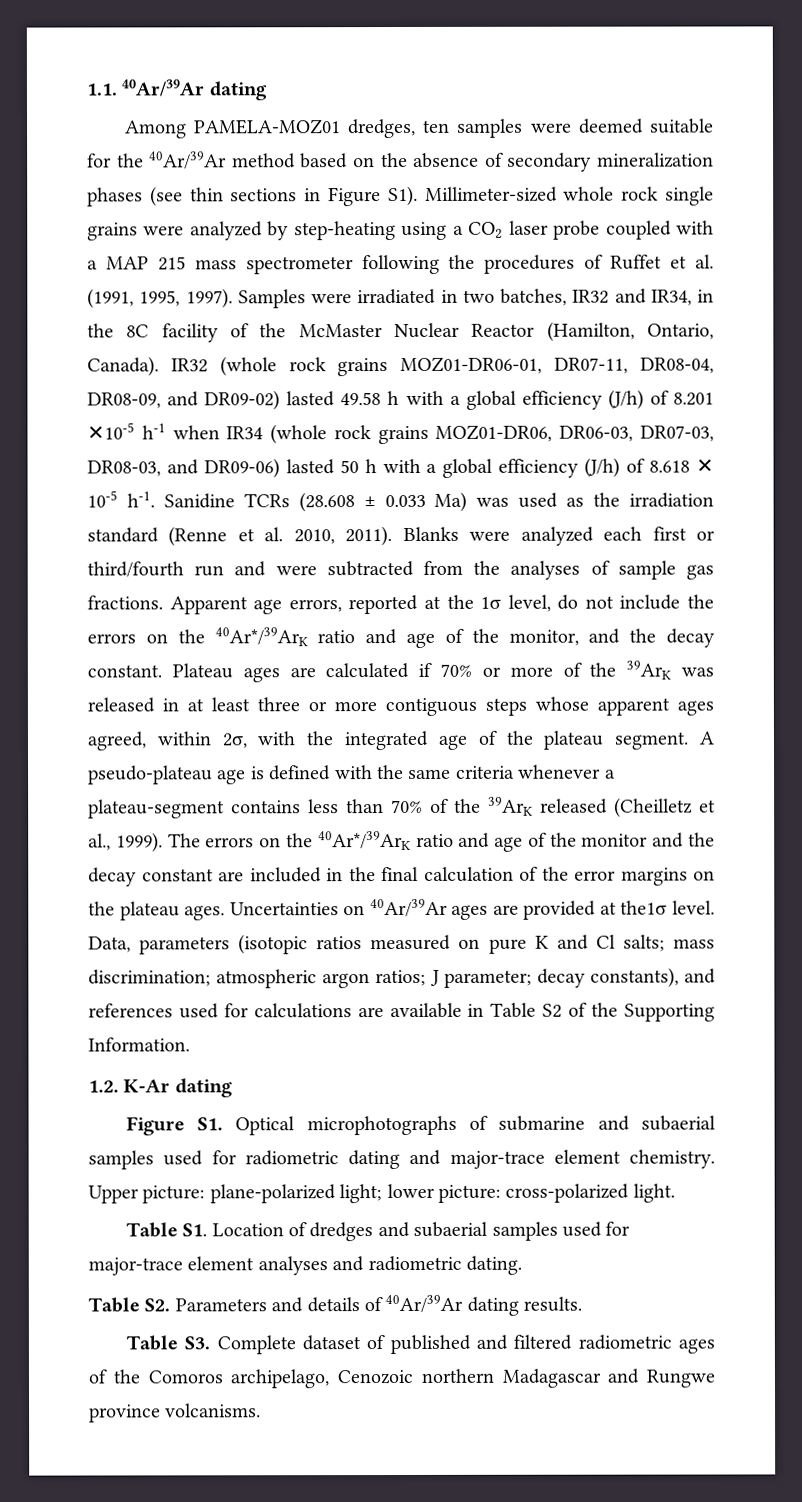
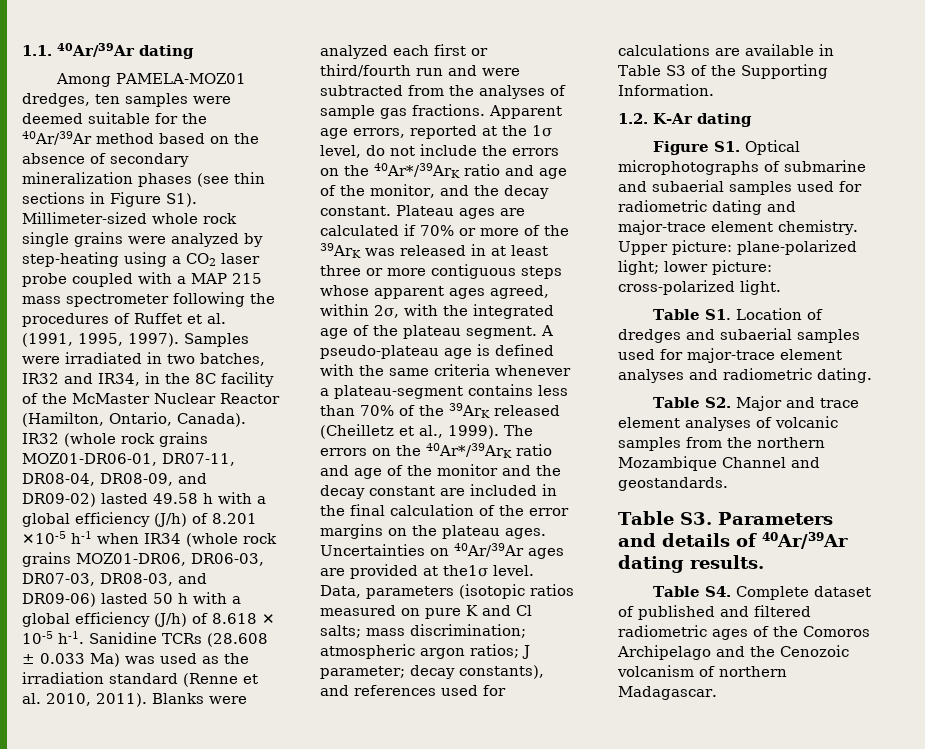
[542,1003,563,1018] S2 -> [665,65,686,76] S3
(171, 1305) none -> [736,396,860,411] [618,416,838,431] [618,437,825,451] [618,456,820,471] [618,477,728,491] [618,511,712,525] Major and trace element analyses of volcanic samples from the northern Mozambique Channel and geostandards. // Table S3.
[184,1336,211,1350] S3. -> [705,586,732,597] S4.
[230,1368,716,1389] [89,1403,262,1423] archipelago, Cenozoic northern Madagascar and Rungwe province volcanisms. -> [617,645,849,660] [617,665,787,677] [618,686,717,700] Archipelago and the Cenozoic volcanism of northern Madagascar.

